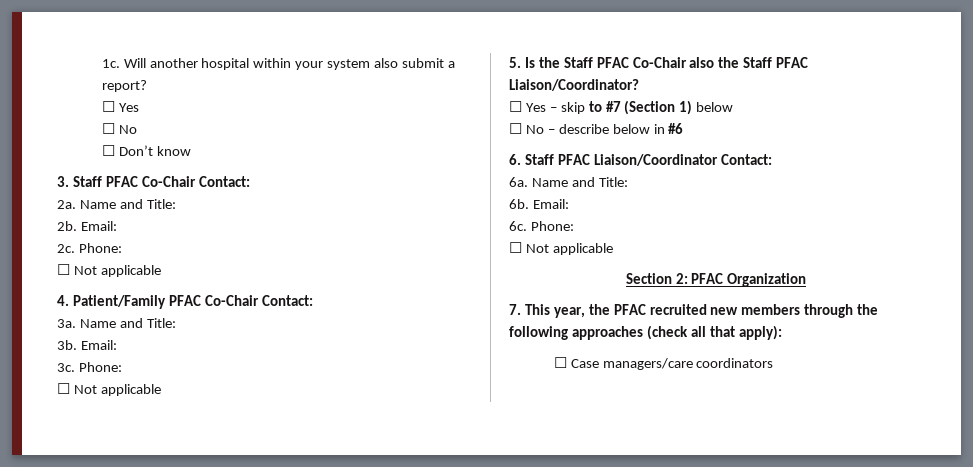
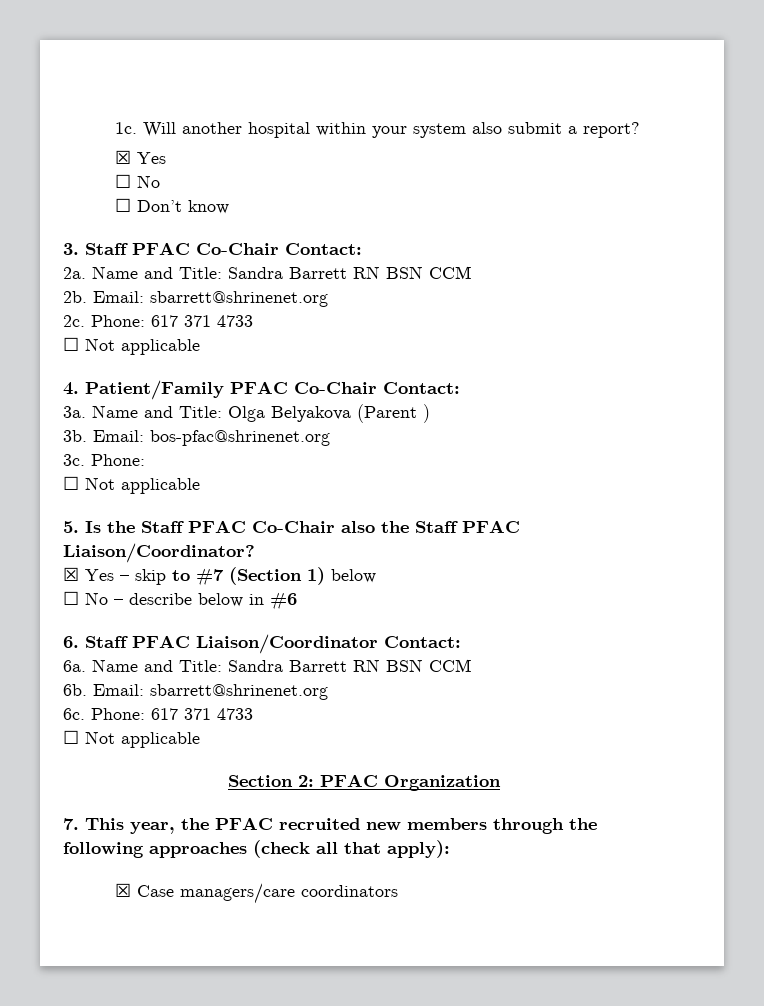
[101,101,115,112] ☐ -> [114,150,131,164] ☒
(176, 204) none -> [228,266,471,279] Sandra Barrett RN BSN CCM
(117, 226) none -> [150,291,328,307] sbarrett@shrinenet.org
(122, 248) none -> [151,315,253,327] 617 371 4733
(176, 323) none -> [228,404,430,423] Olga Belyakova (Parent )
(117, 345) none -> [150,430,330,446] bos-pfac@shrinenet.org
[509,101,522,112] ☐ -> [63,567,79,581] ☒
(628, 182) none -> [228,659,471,672] Sandra Barrett RN BSN CCM
(569, 204) none -> [150,684,328,700] sbarrett@shrinenet.org
(574, 226) none -> [151,708,253,720] 617 371 4733
[553,357,567,368] ☐ -> [114,883,131,897] ☒

